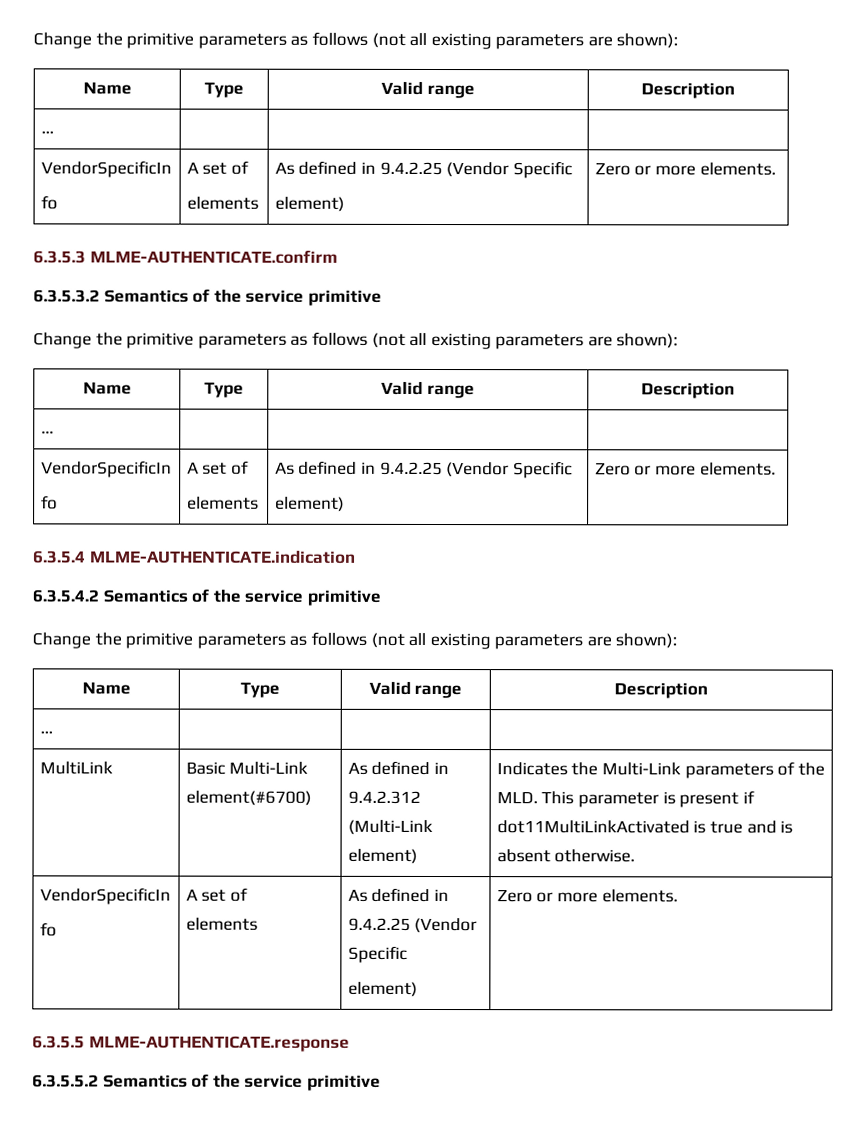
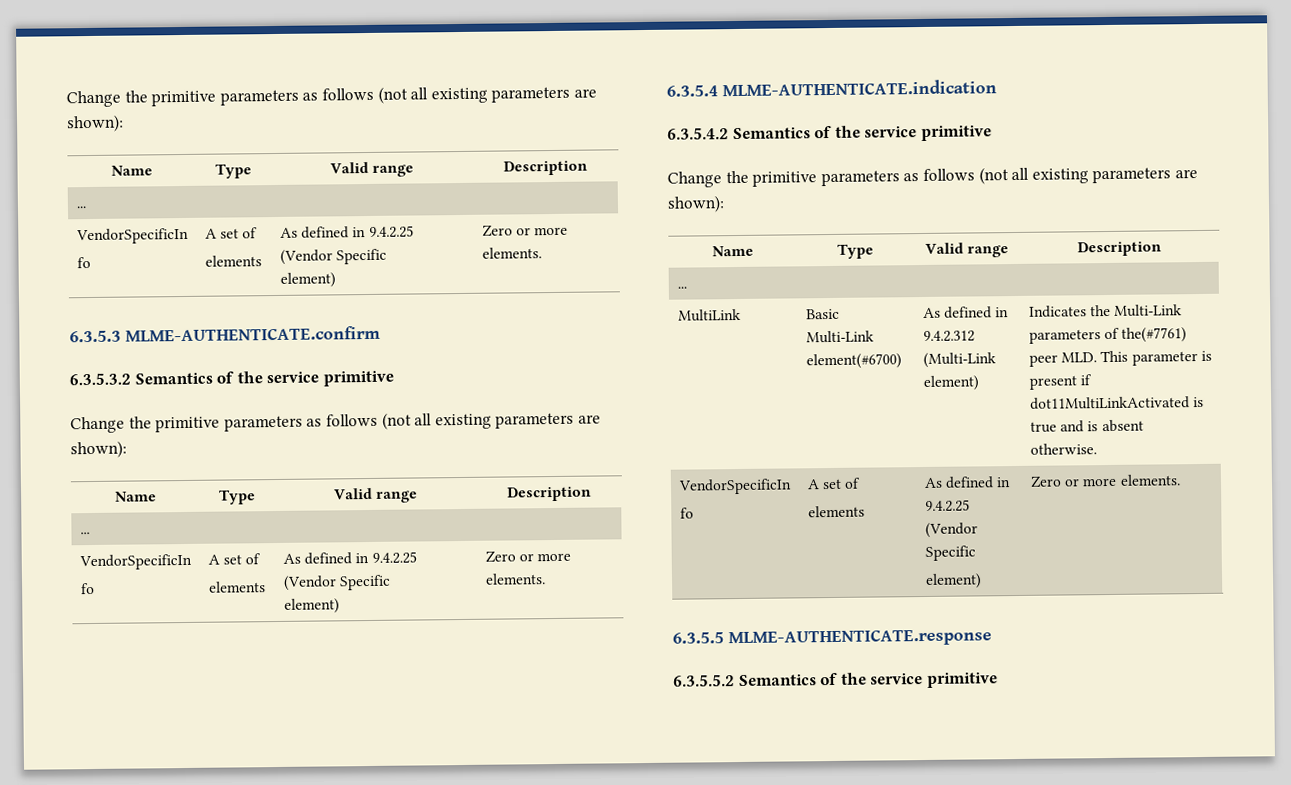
[797,762,825,776] the -> [1121,327,1188,343] [1028,354,1058,367] the(#7761) peer

